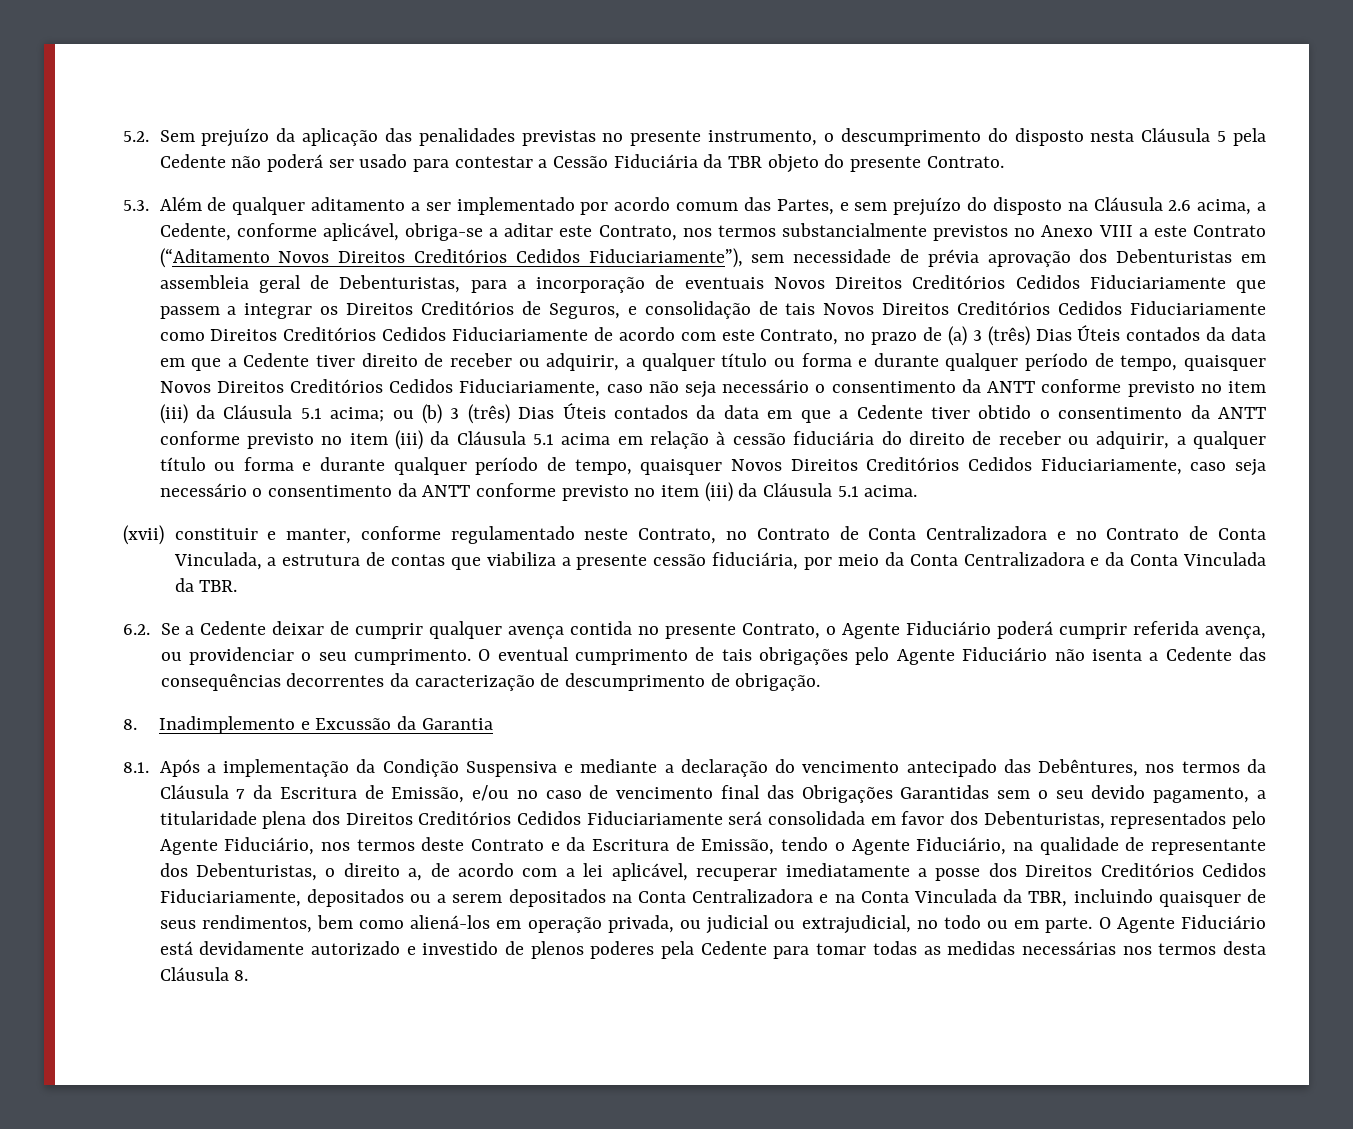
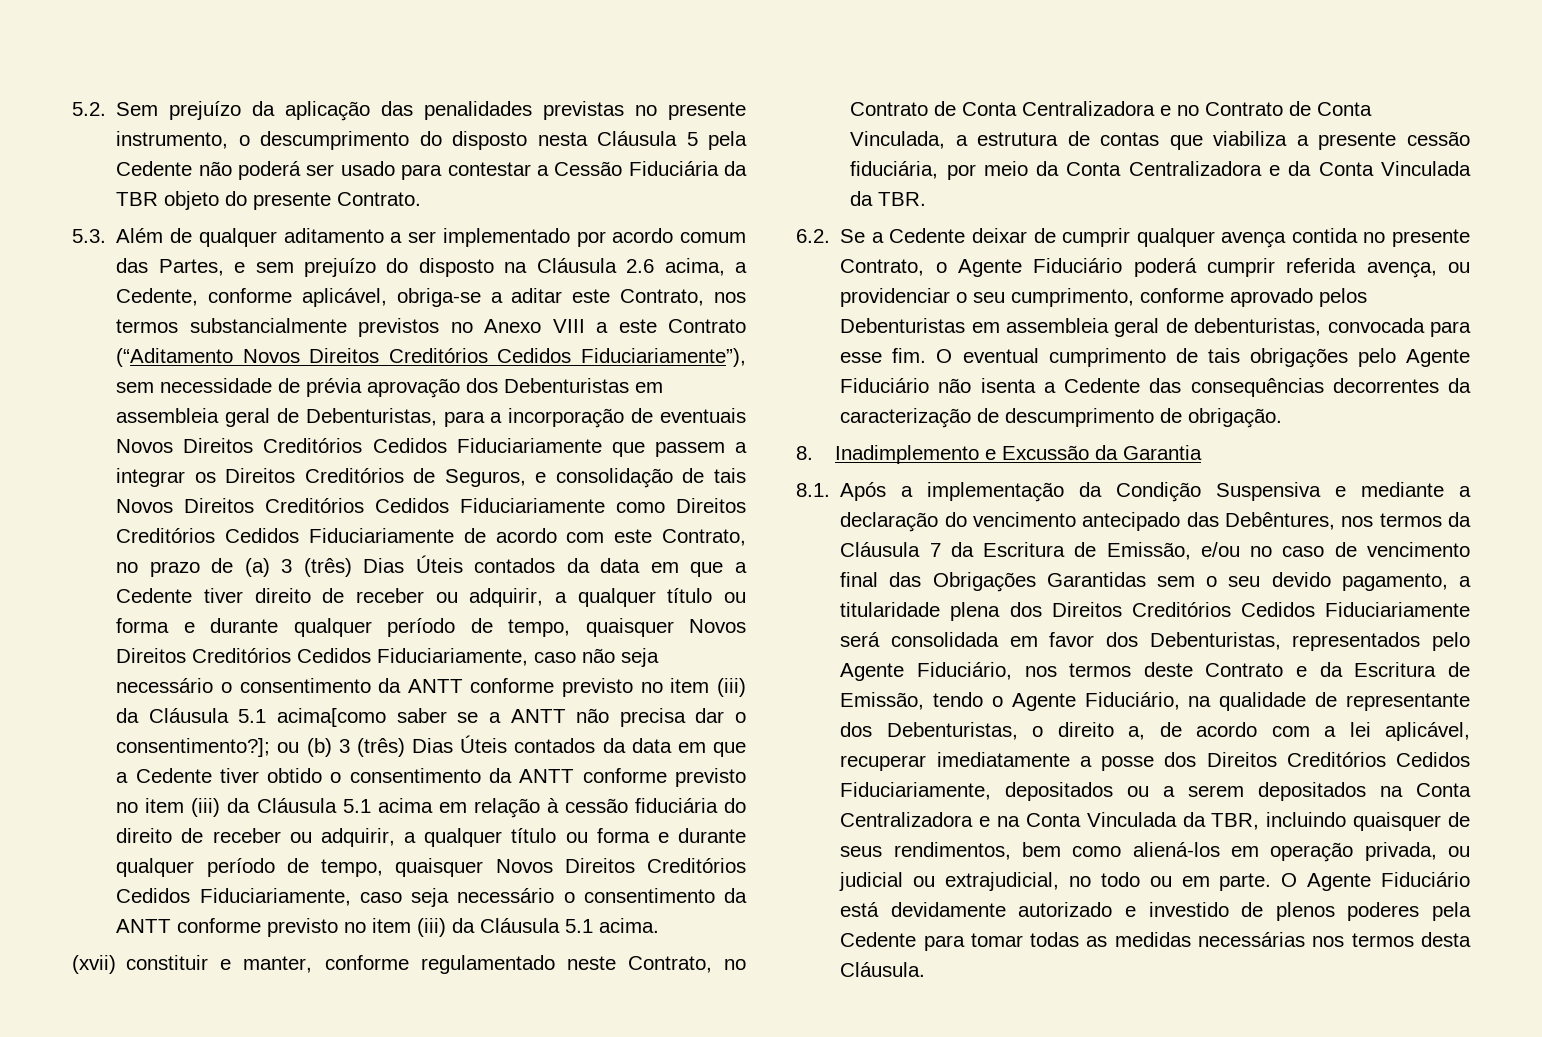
[330,407,385,422] acima; -> [277,708,747,727] [116,738,271,757] acima[como saber se a ANTT não precisa dar o consentimento?];
[353,649,471,665] cumprimento. -> [1011,288,1368,307] [840,318,1471,337] [840,348,927,363] cumprimento, conforme aprovado pelos Debenturistas em assembleia geral de debenturistas, convocada para esse fim.
[159,967,249,981] Cláusula 8. -> [840,962,926,977] Cláusula.

